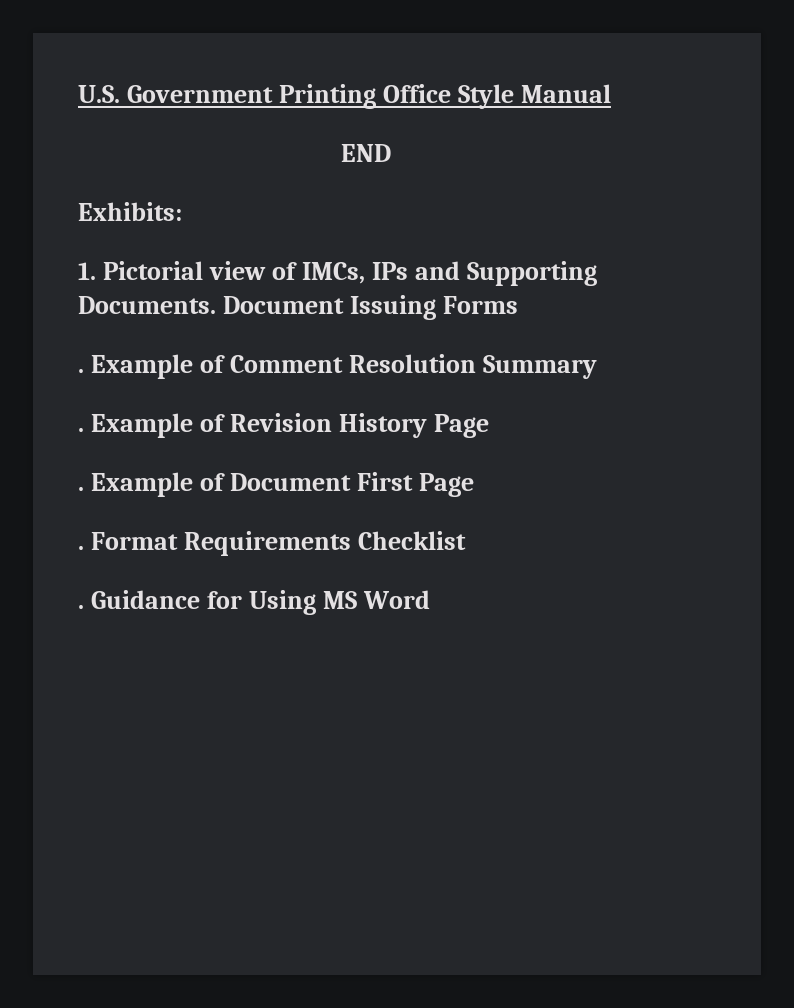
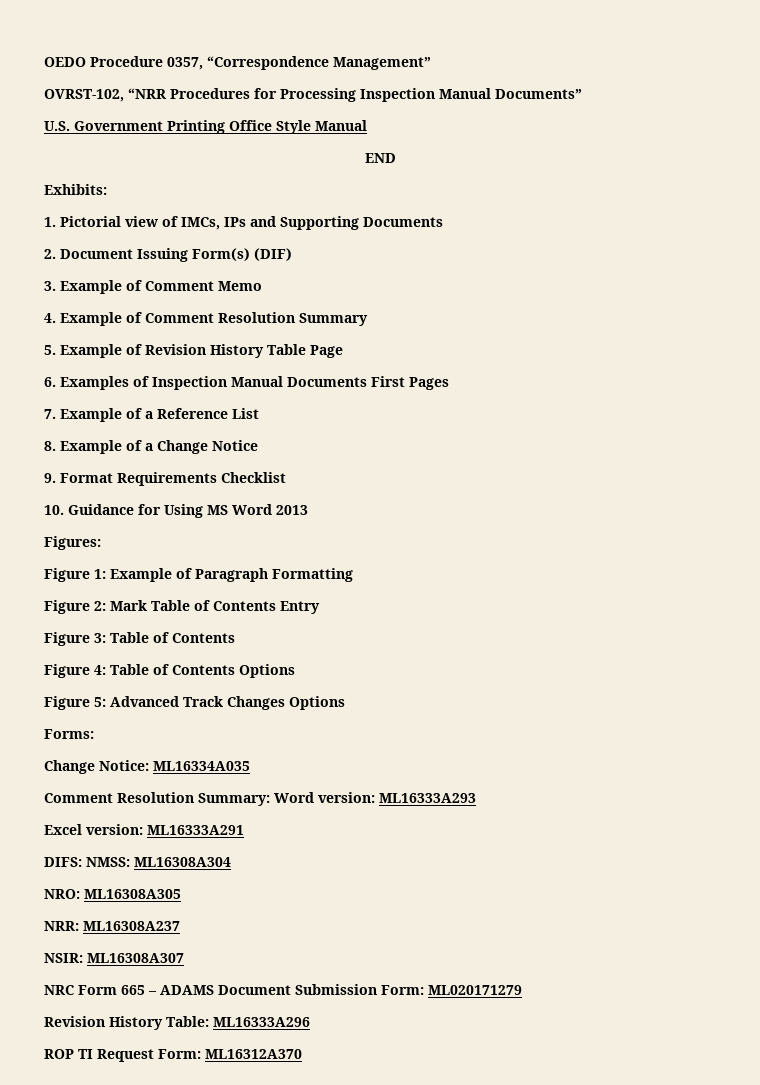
(78, 94) none -> [44,56,431,70] [44,88,582,102] OEDO Procedure 0357, “Correspondence Management” // OVRST-102, “NRR Procedures for Processing Inspection Manual Documents” //
[78,295,519,320] [78,369,84,373] Documents. Document Issuing Forms // . -> [363,217,443,227] [44,248,292,262] [44,280,262,294] [44,313,56,323] Documents // 2. Document Issuing Form(s) (DIF) // 3. Example of Comment Memo // 4.
[78,428,84,432] . -> [44,345,56,355] 5.
[434,414,490,438] [78,472,475,497] [78,546,84,550] Page // . Example of Document First Page // . -> [267,344,343,358] [44,376,449,390] [44,408,259,422] [44,440,258,454] [44,473,56,483] Table Page // 6. Examples of Inspection Manual Documents First Pages // 7. Example of a Reference List // 8. Example of a Change Notice // 9.
[78,605,84,609] . -> [44,505,64,515] 10.
(431, 599) none -> [276,505,308,515] [44,536,101,550] [44,568,353,582] [44,600,320,614] [44,632,235,646] [44,664,295,678] [44,696,345,710] [44,729,94,739] [44,760,250,774] [44,792,476,806] [44,824,244,835] [44,857,231,867] [44,889,181,899] [44,921,180,931] [44,953,184,963] [44,984,522,995] [44,1016,310,1030] [44,1049,302,1062] 2013 // Figures: // Figure 1: Example of Paragraph Formatting // Figure 2: Mark Table of Contents Entry // Figure 3: Table of Contents // Figure 4: Table of Contents Options // Figure 5: Advanced Track Changes Options // Forms: // Change Notice: ML16334A035 // Comment Resolution Summary: Word version: ML16333A293 // Excel version: ML16333A291 // DIFS: NMSS: ML16308A304 // NRO: ML16308A305 // NRR: ML16308A237 // NSIR: ML16308A307 // NRC Form 665 – ADAMS Document Submission Form: ML020171279 // Revision History Table: ML16333A296 // ROP TI Request Form: ML16312A370

